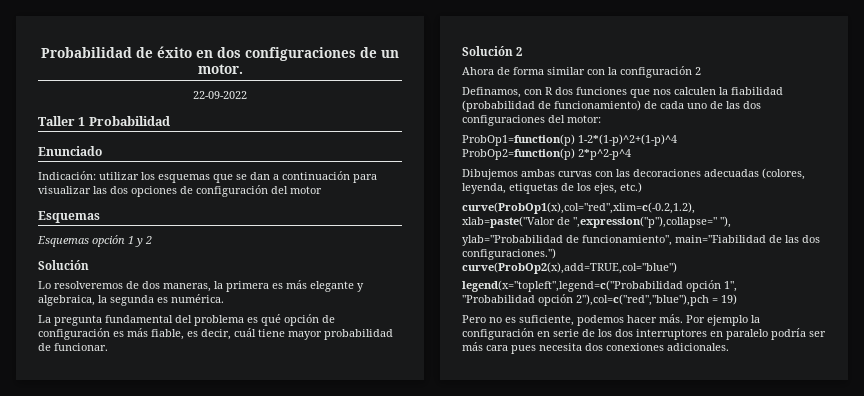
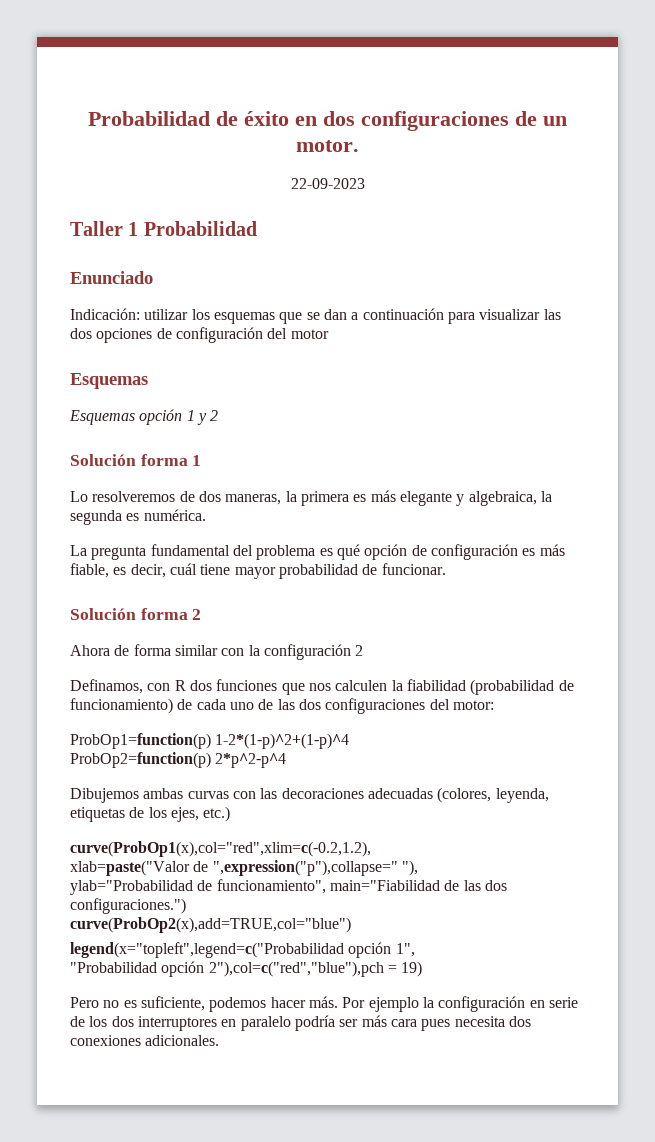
[193,91,247,99] 22-09-2022 -> [290,178,365,189] 22-09-2023
(89, 265) none -> [140,454,202,466] forma 1
(513, 51) none -> [140,608,188,620] forma

